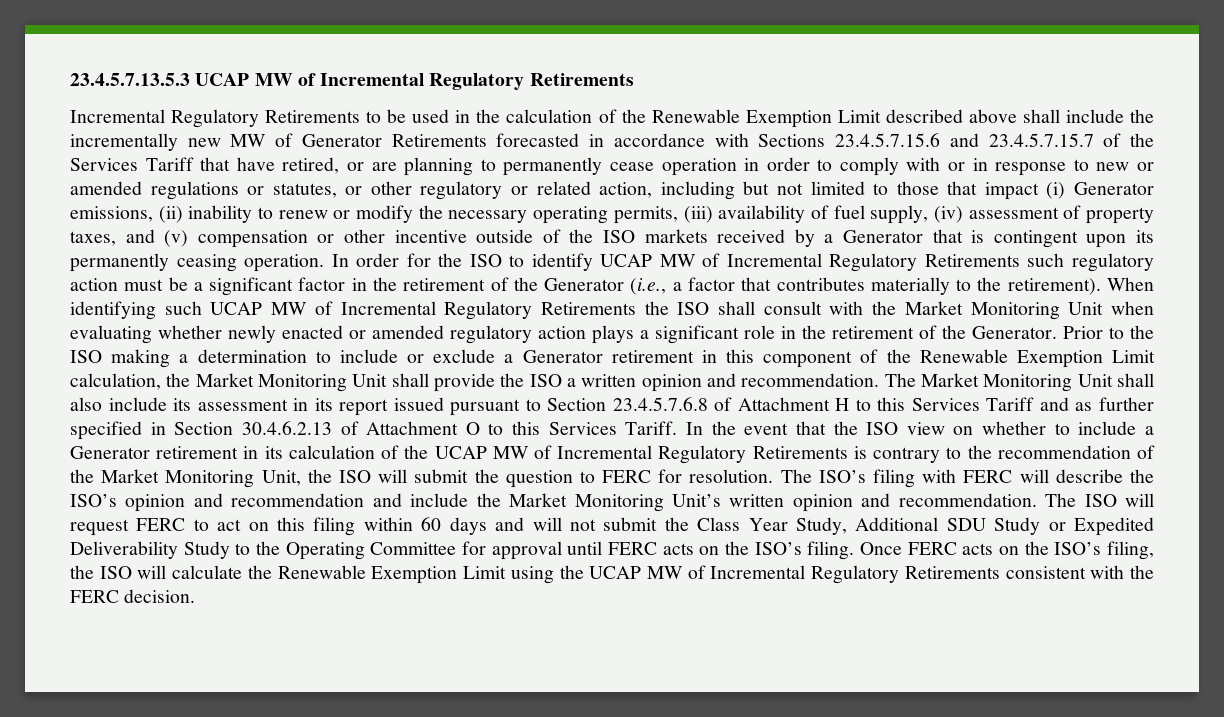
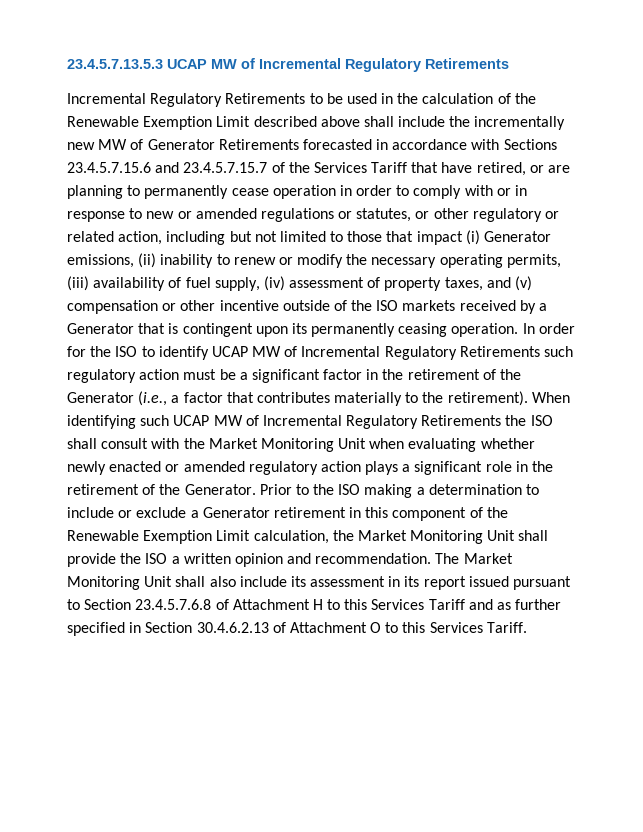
[685,421,1154,435] [70,445,1155,464] [70,469,1154,488] [70,493,1154,512] [70,517,1154,536] [70,541,1154,560] [70,565,1154,584] [70,589,196,603] In the event that the ISO view on whether to include a Generator retirement in its calculation of the UCAP MW of Incremental Regulatory Retirements is contrary to the recommendation of the Market Monitoring Unit, the ISO will submit the question to FERC for resolution. The ISO’s filing with FERC will describe the ISO’s opinion and recommendation and include the Market Monitoring Unit’s written opinion and recommendation. The ISO will request FERC to act on this filing within 60 days and will not submit the Class Year Study, Additional SDU Study or Expedited Deliverability Study to the Operating Committee for approval until FERC acts on the ISO’s filing. Once FERC acts on the ISO’s filing, the ISO will calculate the Renewable Exemption Limit using the UCAP MW of Incremental Regulatory Retirements consistent with the FERC decision. -> (527, 627) none

